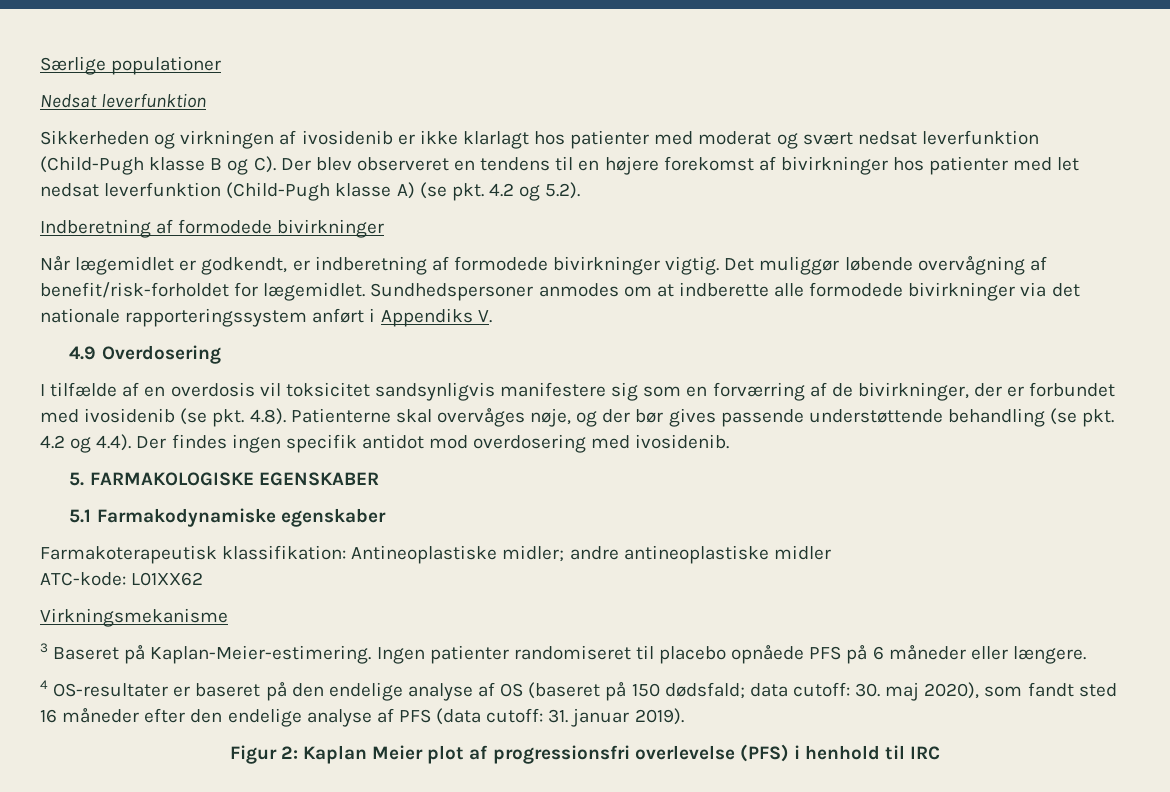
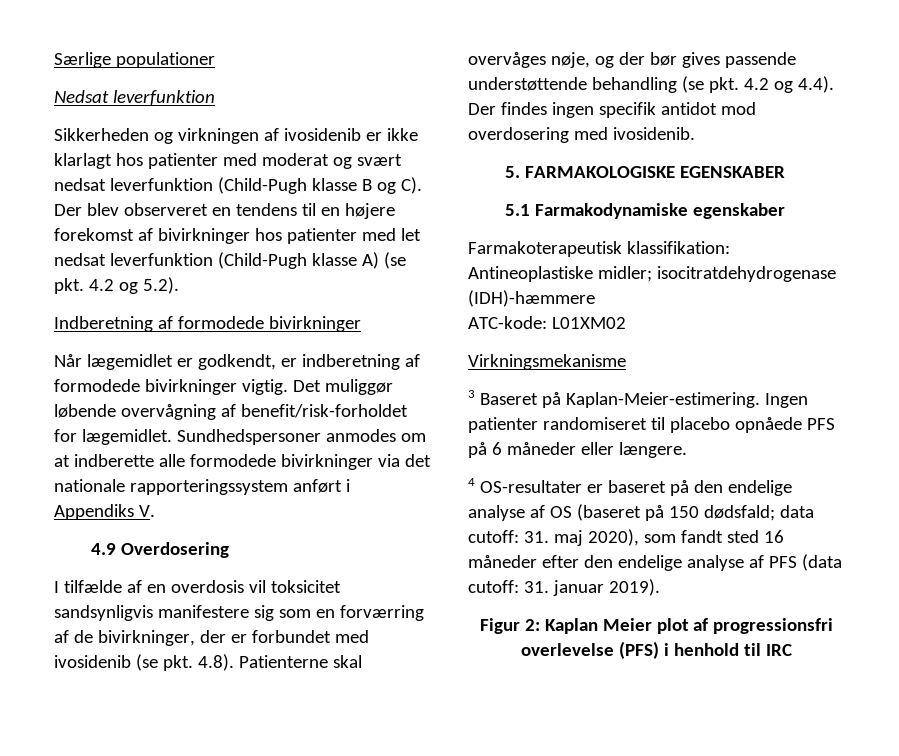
[569,545,831,564] andre antineoplastiske midler -> [656,266,836,282] [468,290,595,307] isocitratdehydrogenase (IDH)-hæmmere
[131,572,204,586] L01XX62 -> [551,317,626,329] L01XM02
[855,683,881,697] 30. -> [523,531,549,543] 31.

